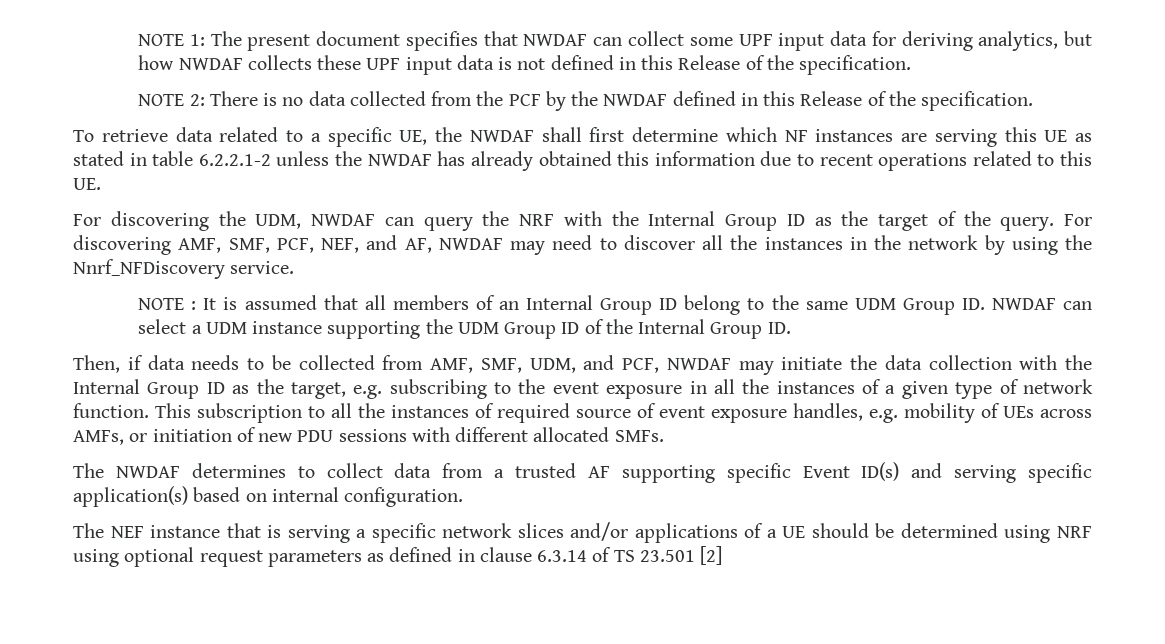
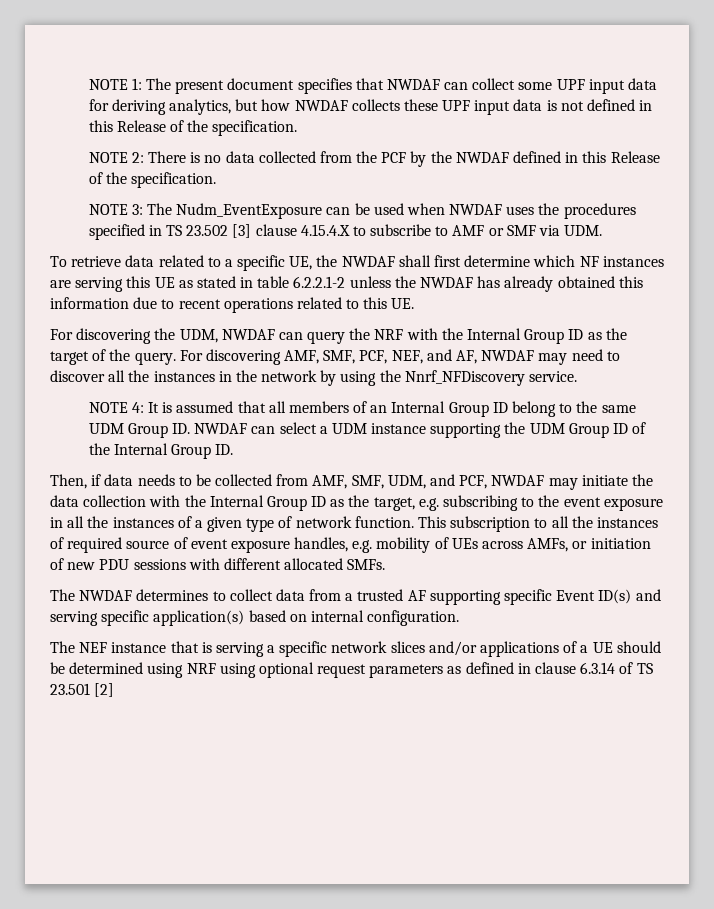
(1034, 101) none -> [88,203,636,219] [88,224,603,240] // NOTE 3: The Nudm_EventExposure can be used when NWDAF uses the procedures specified in TS 23.502 [3] clause 4.15.4.X to subscribe to AMF or SMF via UDM.
[191,301,197,310] : -> [131,402,144,413] 4:

